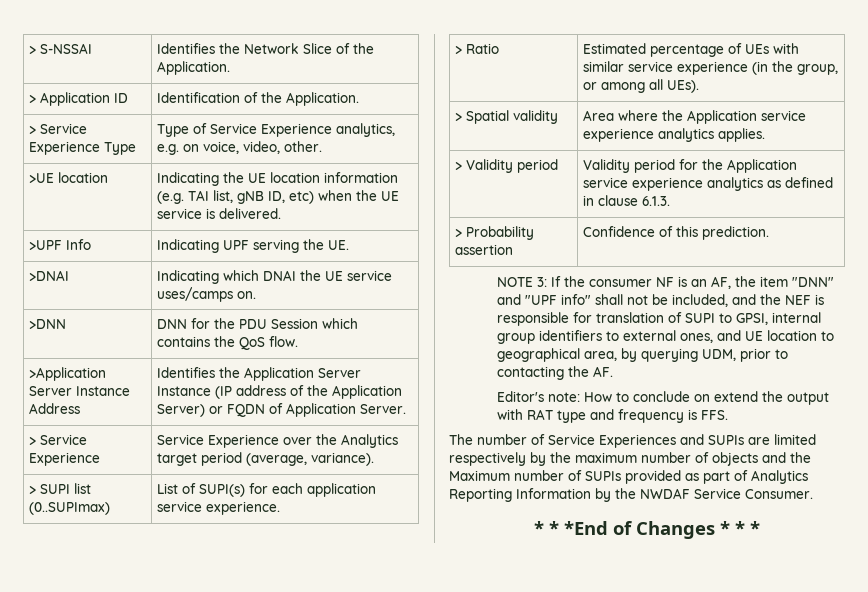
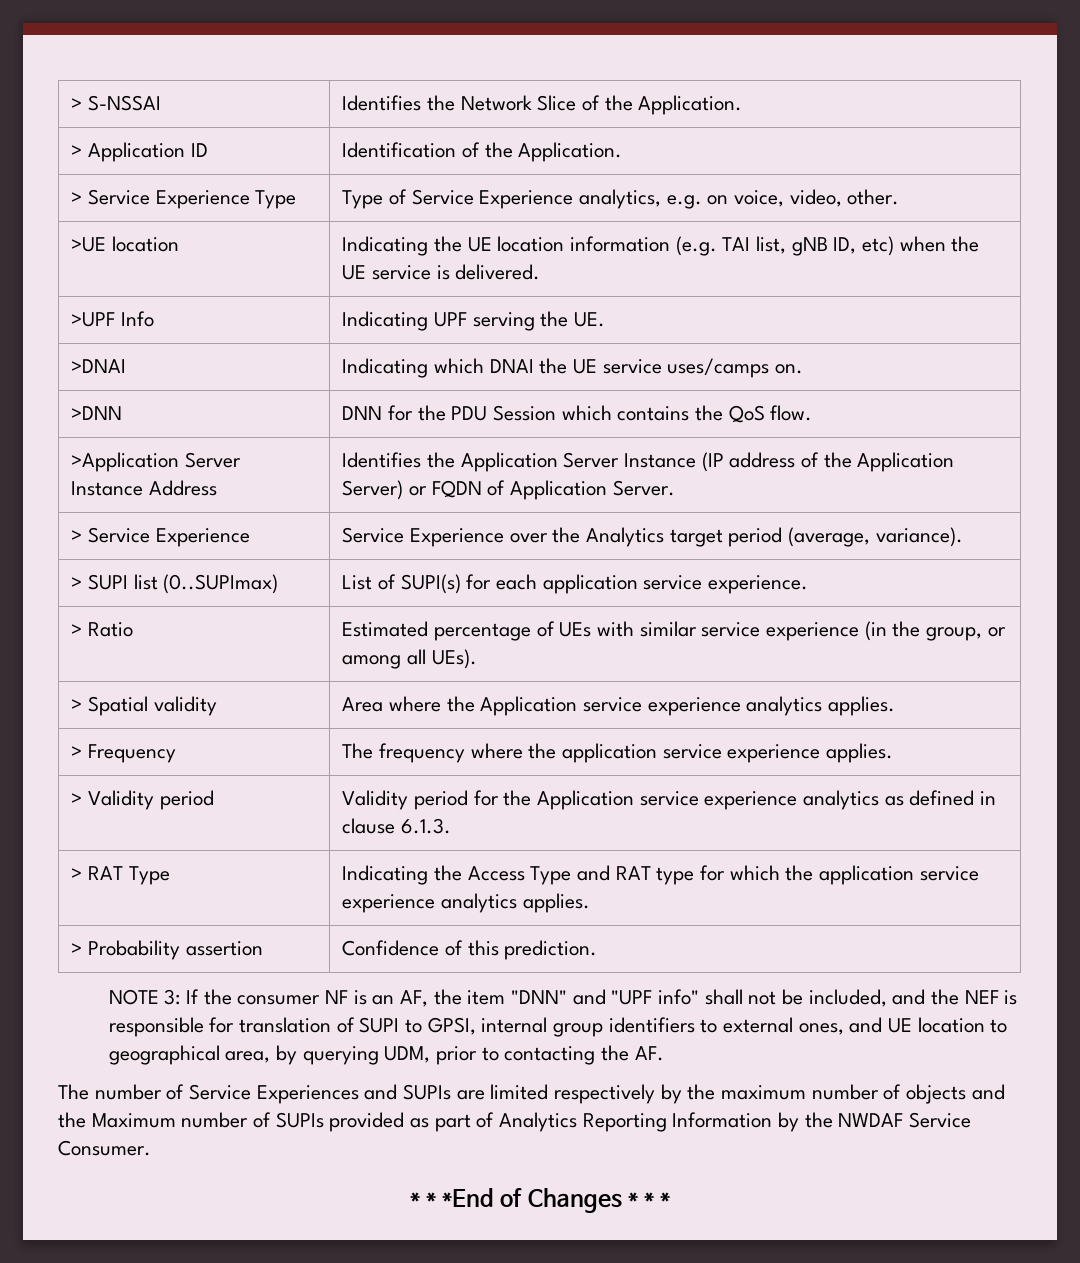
(765, 135) none -> [71,744,177,763] [342,743,894,763] // > Frequency | The frequency where the application service experience applies.
(670, 201) none -> [71,866,170,885] [342,865,979,885] [342,893,590,913] // > RAT Type | Indicating the Access Type and RAT type for which the application service experience analytics applies.
[497,391,830,405] [497,409,729,423] // Editor's note: How to conclude on extend the output with RAT type and frequency is FFS. -> (664, 1053) none

